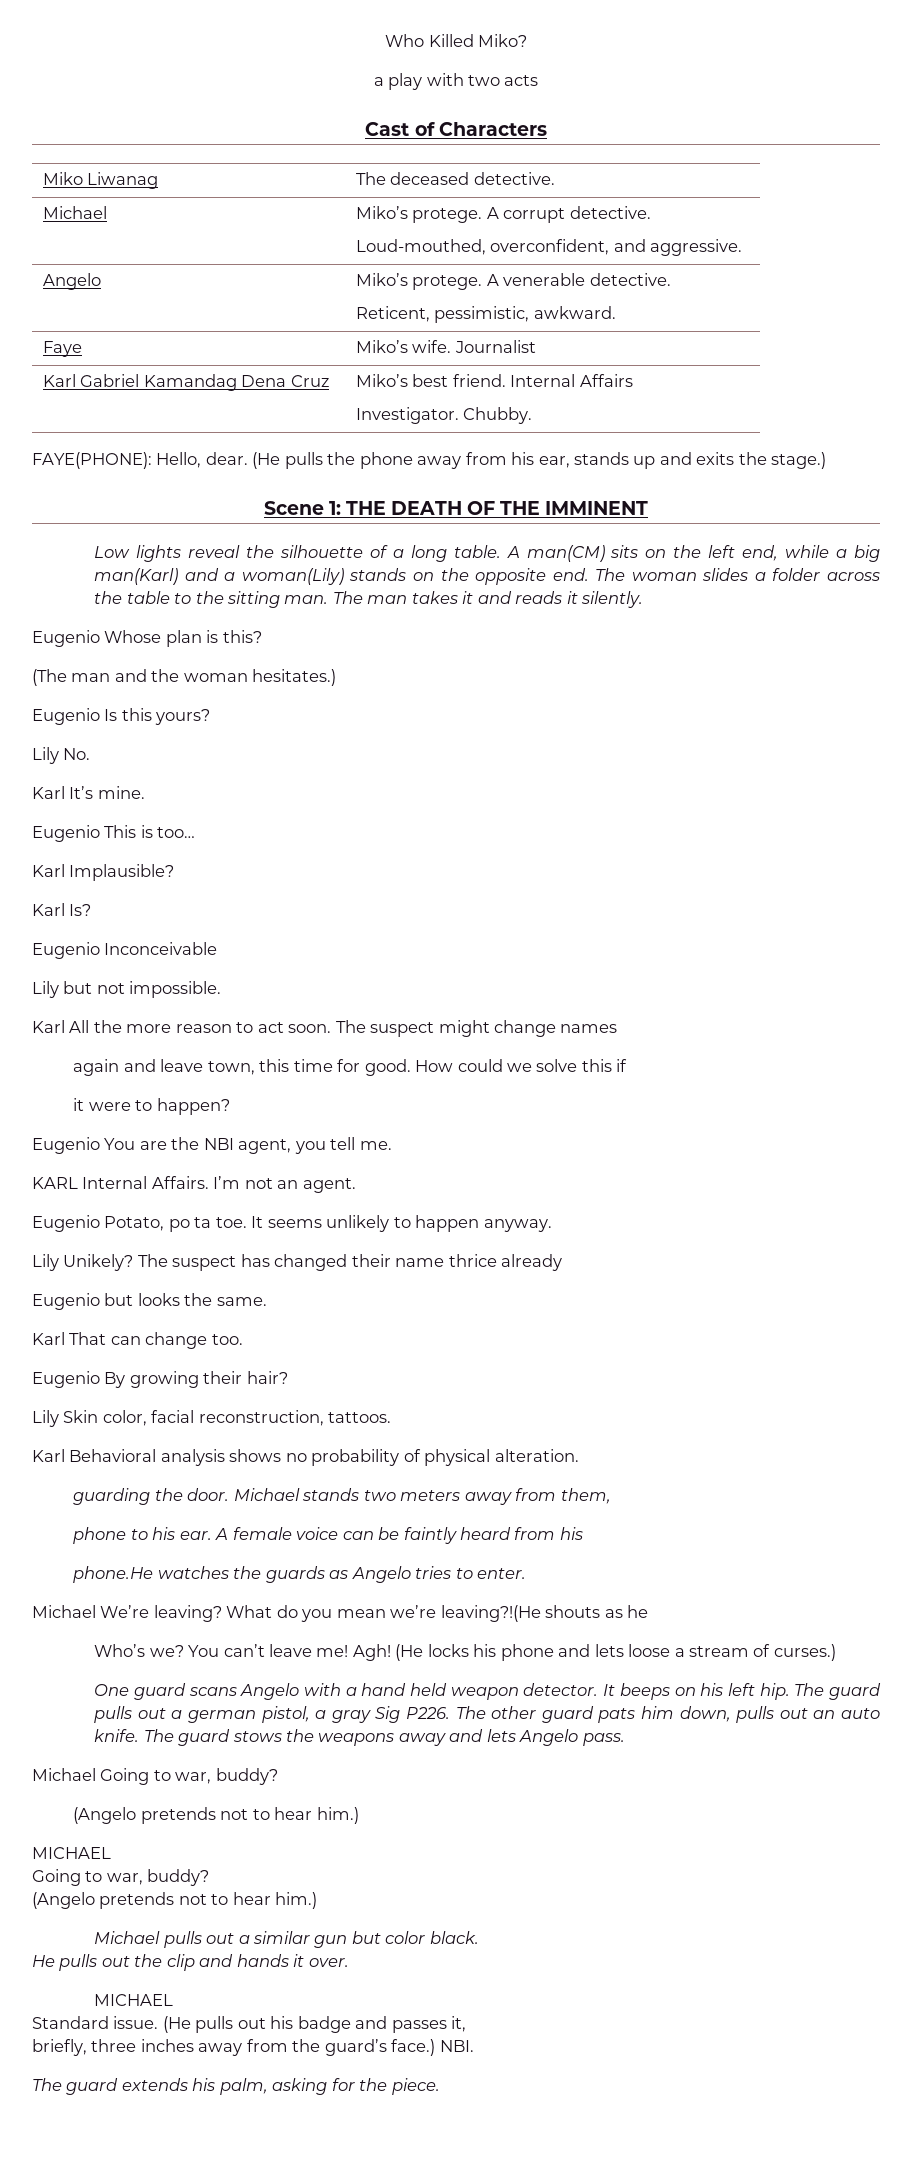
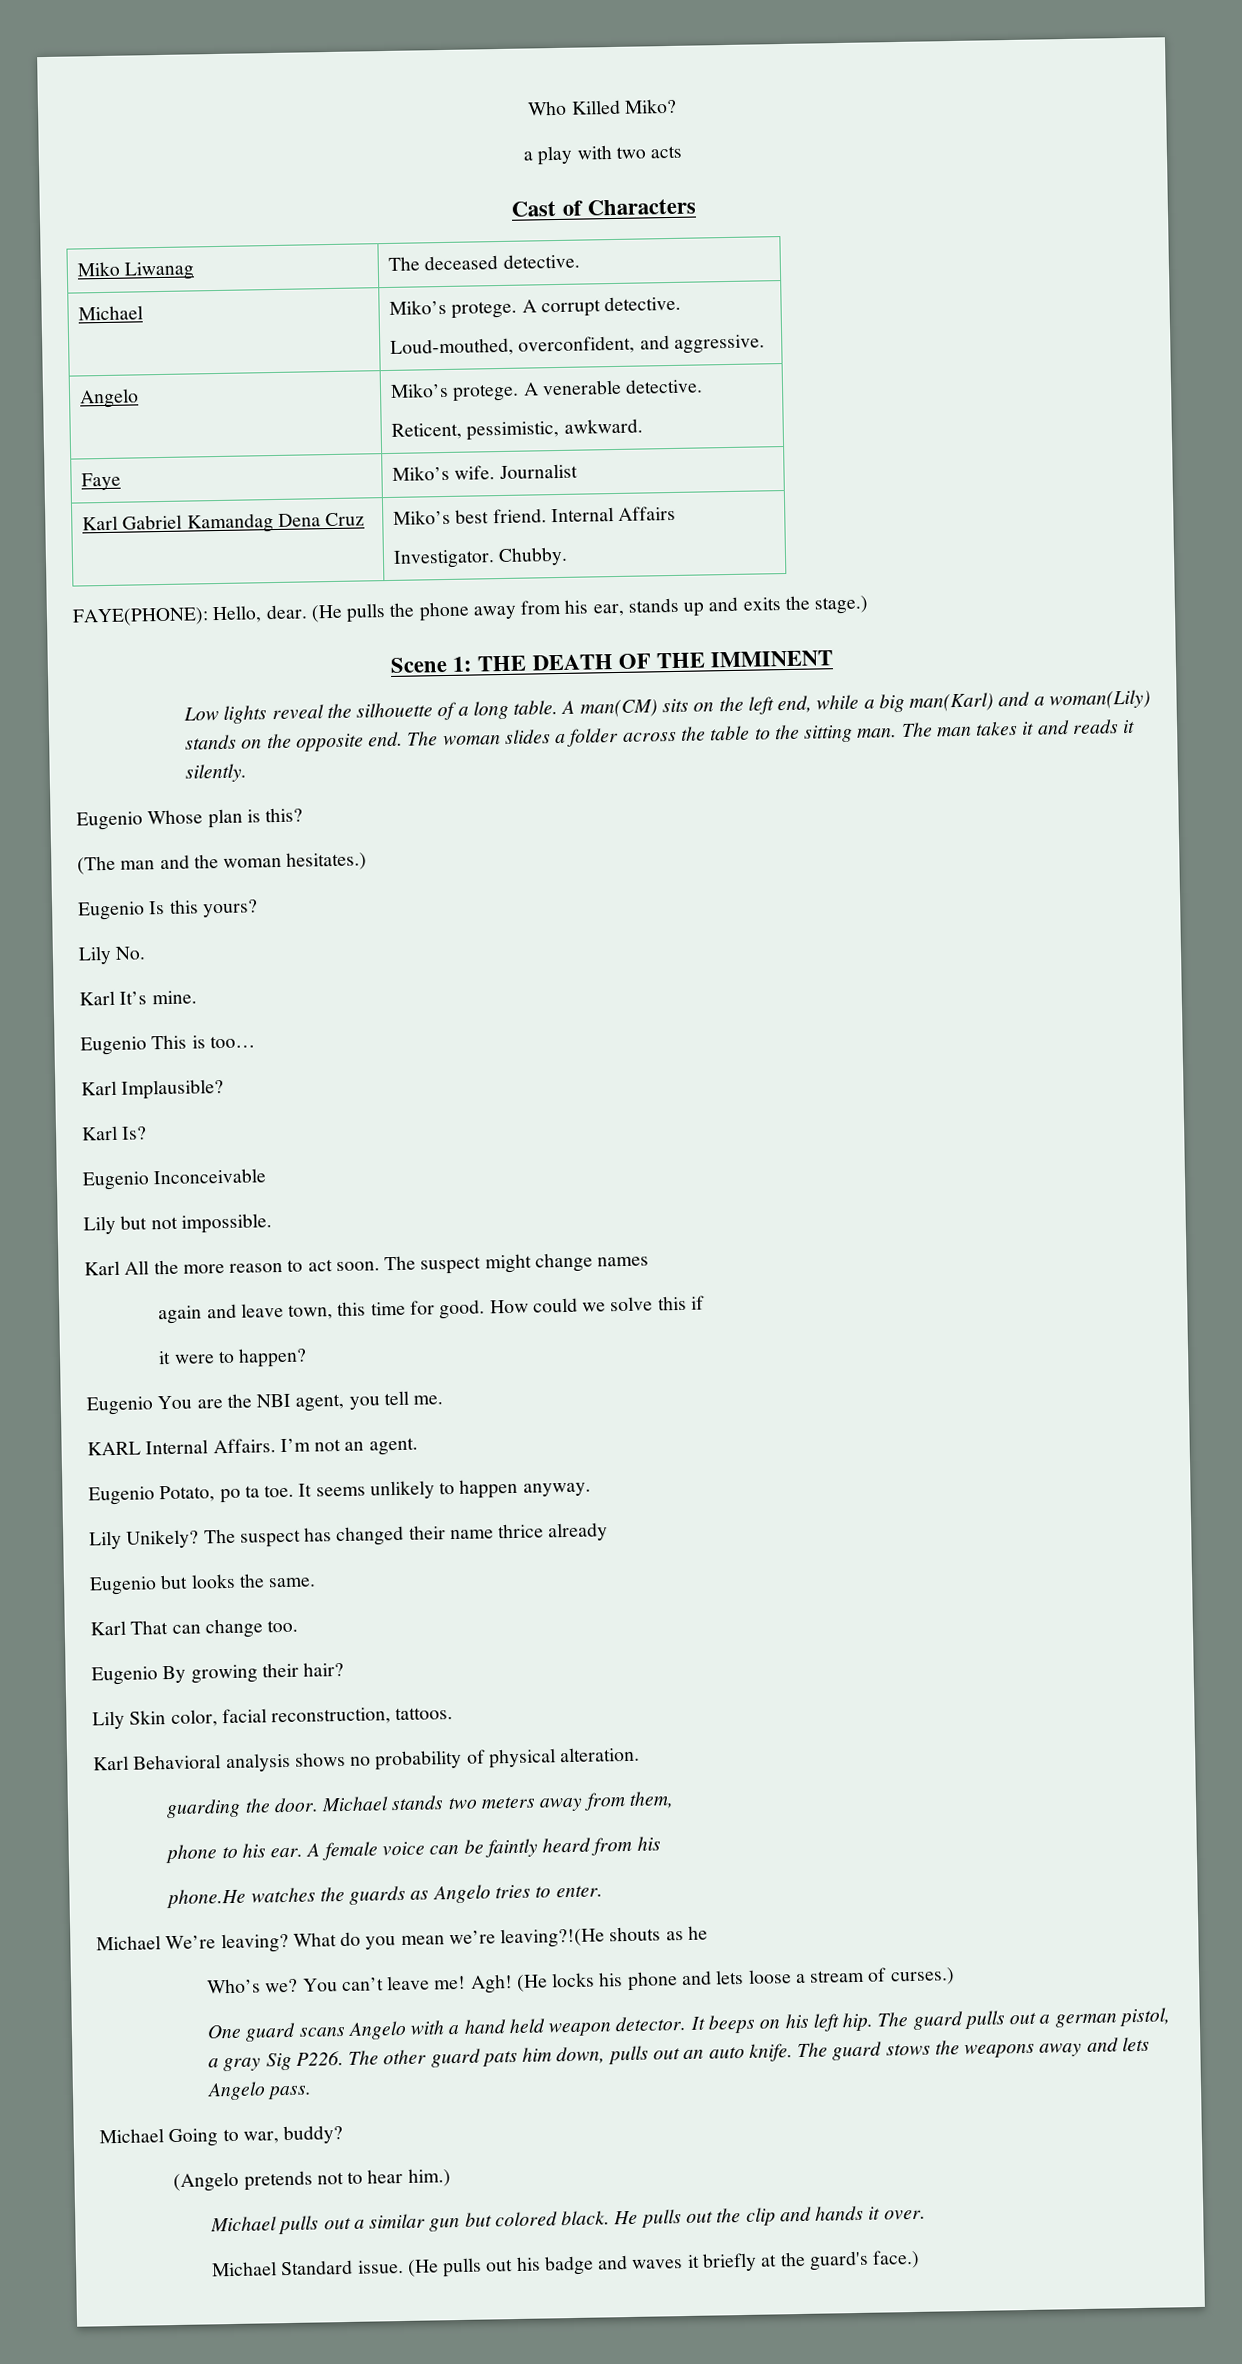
[32,1847,111,1859] [32,1869,210,1886] [32,1892,318,1909] // MICHAEL // Going to war, buddy? // (Angelo pretends not to hear him.) -> (451, 2177) none
[385,1931,426,1944] color -> [494,2211,558,2227] colored
(479, 1937) // -> (611, 2218) none
[94,1994,174,2006] MICHAEL // -> [211,2261,278,2277] Michael
[391,2016,467,2033] [32,2039,474,2056] [32,2078,440,2095] passes it, // briefly, three inches away from the guard’s face.) NBI. // The guard extends his palm, asking for the piece. -> [632,2249,921,2272] waves it briefly at the guard's face.)

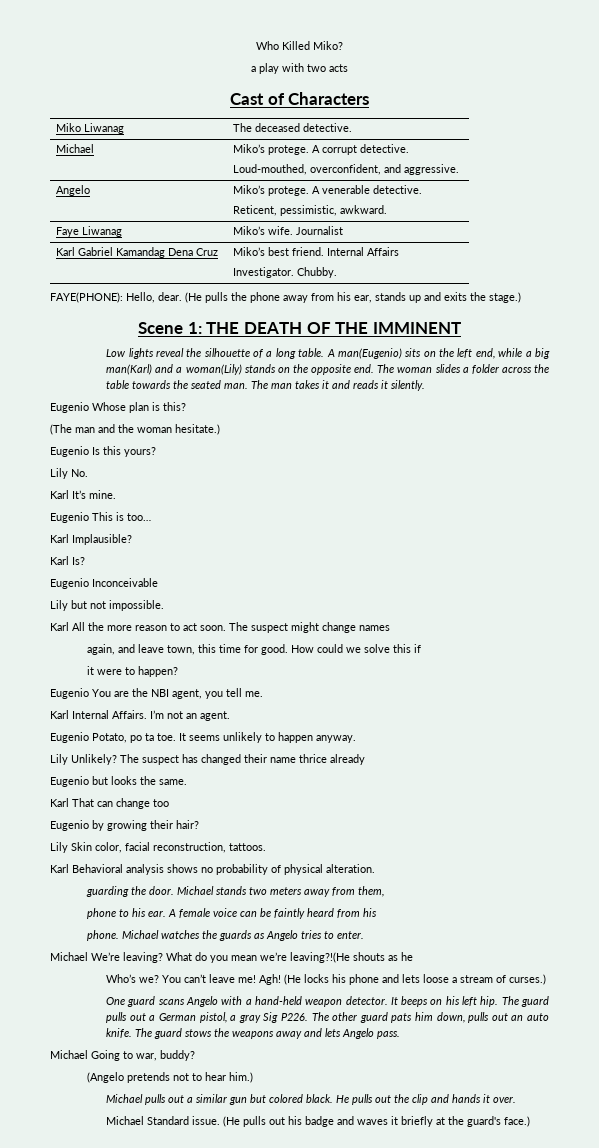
(122, 481) none -> [81,226,122,237] Liwanag
[579,699,658,718] man(CM) -> [337,348,402,359] man(Eugenio)
[754,724,854,743] to the sitting -> [132,380,222,389] towards the seated
[286,851,368,871] hesitates.) -> [175,424,220,435] hesitate.)
[158,1305,203,1325] again -> [87,644,116,655] again,
[87,1441,141,1456] KARL -> [50,710,69,719] Karl
[126,1529,200,1549] Unikely? -> [71,754,117,765] Unlikely?
[267,1619,299,1633] [91,1665,187,1686] too. // Eugenio By -> [153,799,169,807] [50,820,104,831] too // Eugenio by
[166,1888,247,1909] phone.He -> [87,930,160,941] phone. Michael
[463,2018,545,2034] hand held -> [254,996,302,1005] hand-held
[1054,2013,1117,2028] german -> [158,1013,196,1021] German

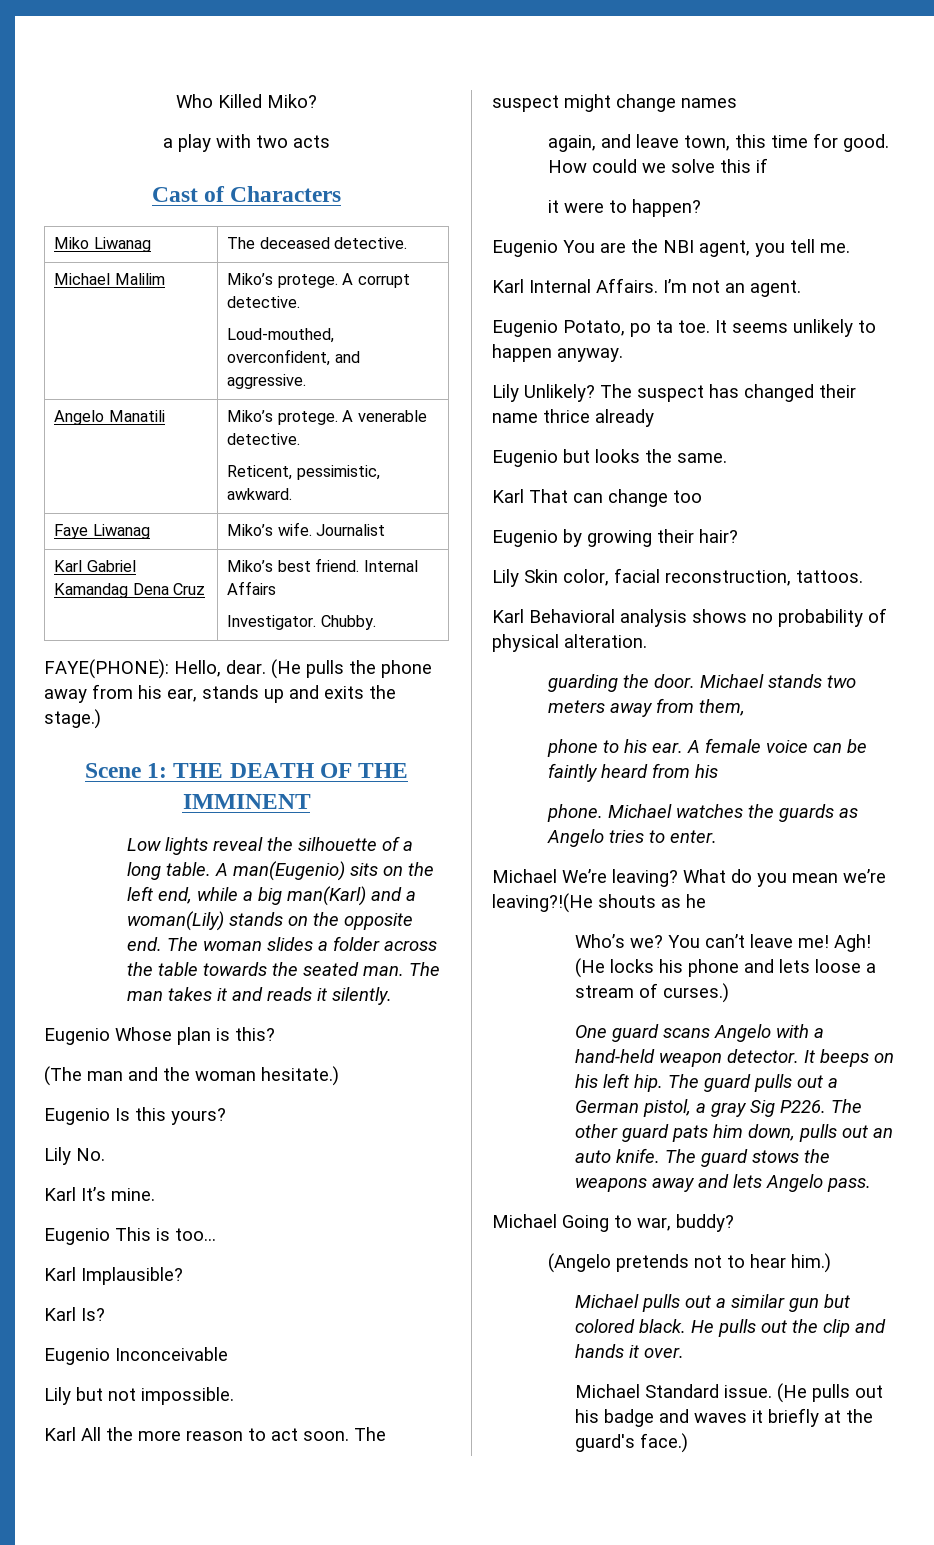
(94, 148) none -> [114,273,165,285] Malilim
(90, 190) none -> [108,410,165,422] Manatili

